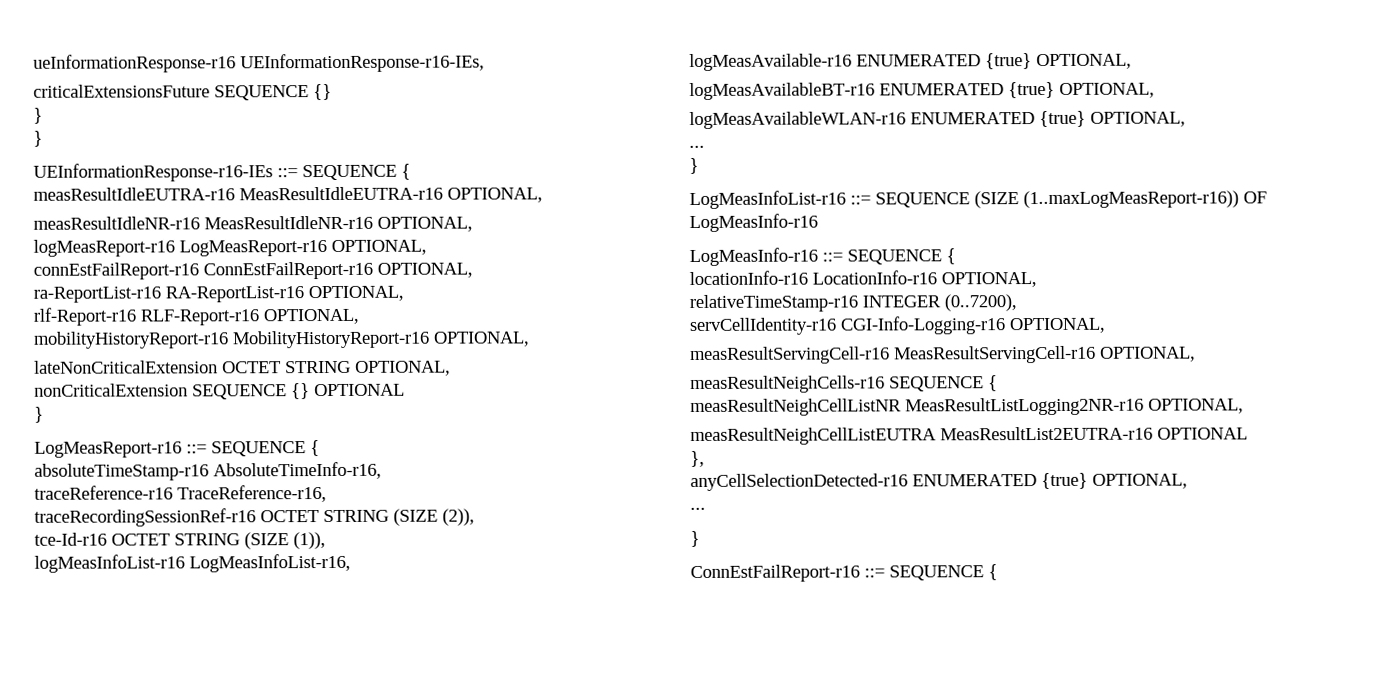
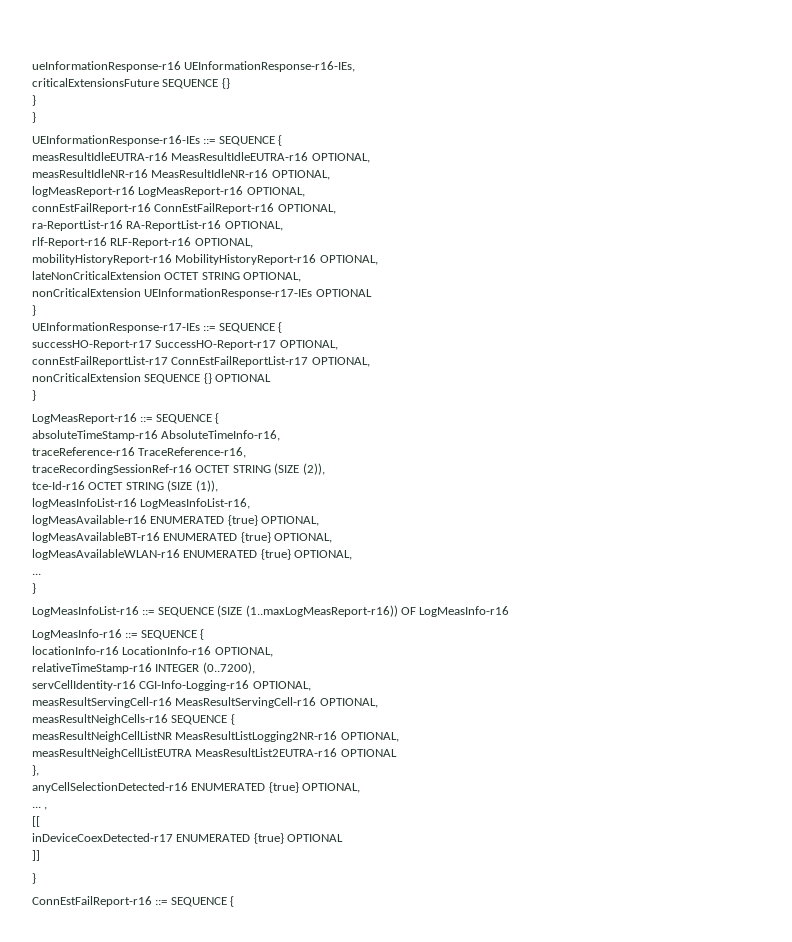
(451, 368) none -> [32,288,372,299] [32,305,36,316] [32,322,283,333] [32,340,338,350] [32,356,370,367] // nonCriticalExtension UEInformationResponse-r17-IEs OPTIONAL // } // UEInformationResponse-r17-IEs ::= SEQUENCE { // successHO-Report-r17 SuccessHO-Report-r17 OPTIONAL, // connEstFailReportList-r17 ConnEstFailReportList-r17 OPTIONAL,
(706, 508) none -> [44,807,48,810] [32,816,40,827] [32,833,344,844] [32,850,40,861] , // [[ // inDeviceCoexDetected-r17 ENUMERATED {true} OPTIONAL // ]]

